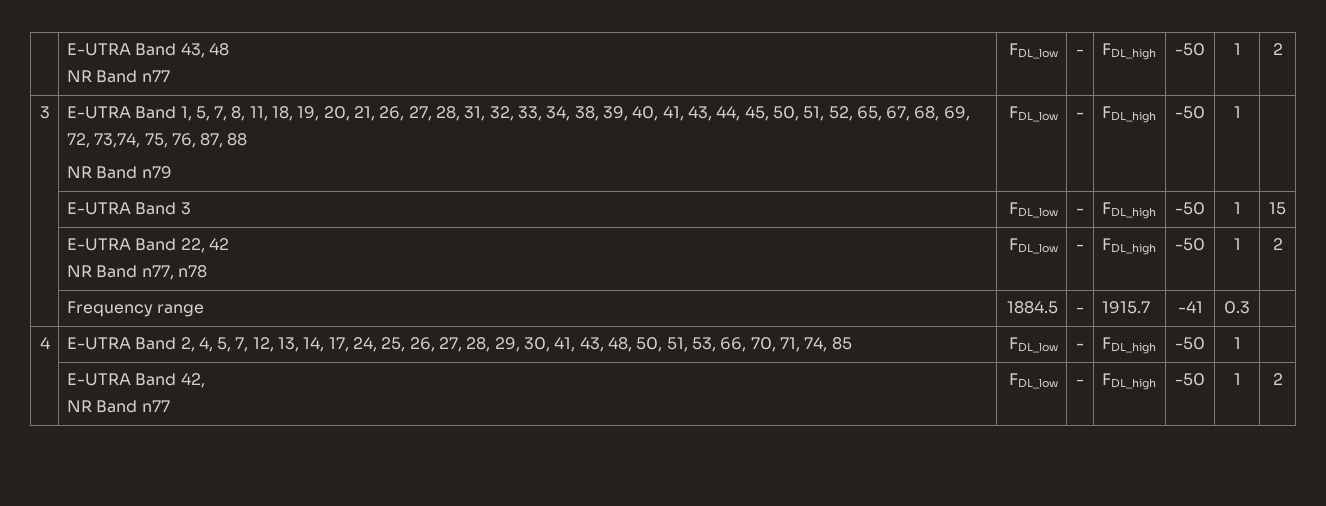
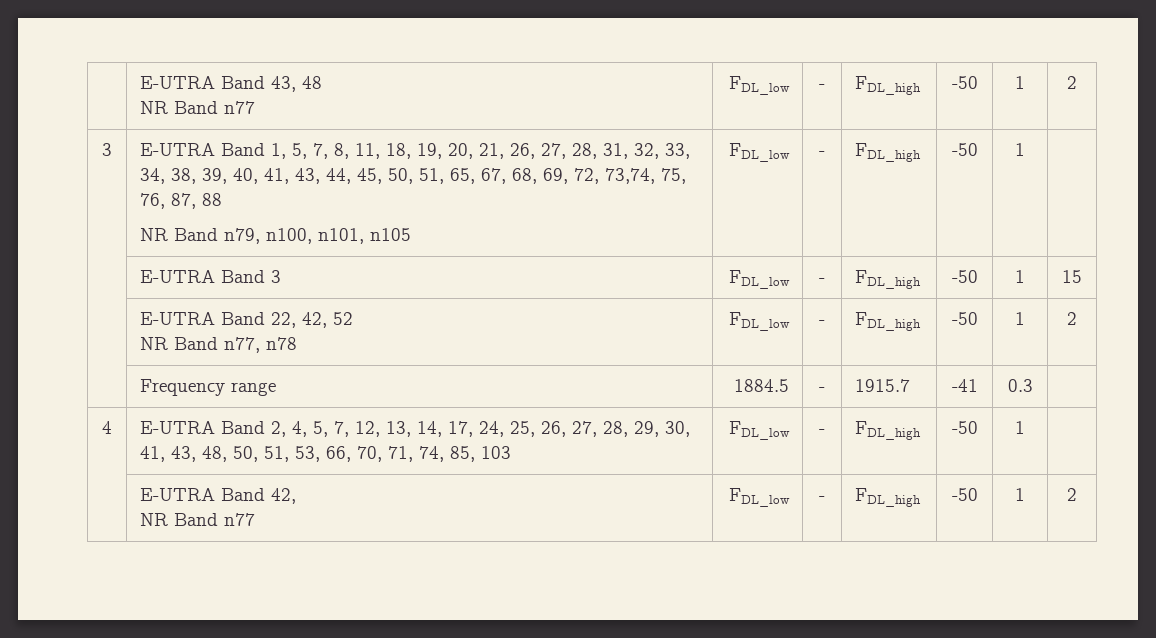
[828,106,853,121] 52, -> (445, 176) none
[141,166,172,179] n79 -> [224,228,412,244] n79, n100, n101, n105
[208,238,229,250] 42 -> [302,312,354,328] 42, 52
[831,337,852,350] 85 -> [450,446,512,462] 85, 103

